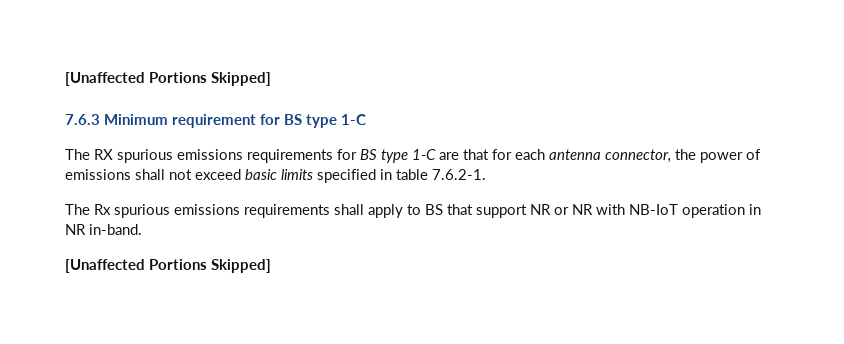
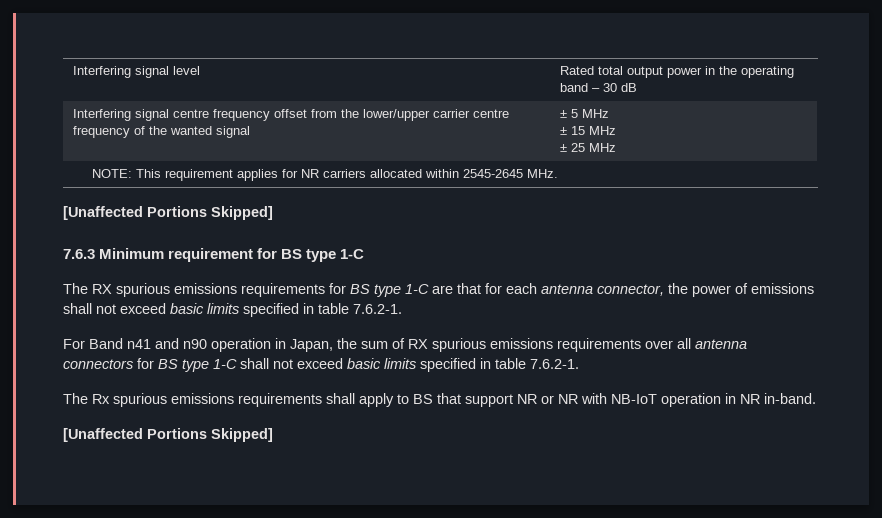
(65, 79) none -> [72,66,200,78] [559,66,794,78] [559,83,637,92] [72,109,509,121] [72,126,250,138] [559,109,609,118] [559,126,616,135] [559,143,616,152] [92,169,559,181] Interfering signal level | Rated total output power in the operating band – 30 dB // Interfering signal centre frequency offset from the lower/upper carrier centre frequency of the wanted signal | ± 5 MHz // ± 15 MHz // ± 25 MHz // NOTE: This requirement applies for NR carriers allocated within 2545-2645 MHz. //
(486, 174) none -> [63,338,747,352] [63,358,579,372] // For Band n41 and n90 operation in Japan, the sum of RX spurious emissions requirements over all antenna connectors for BS type 1-C shall not exceed basic limits specified in table 7.6.2-1.

